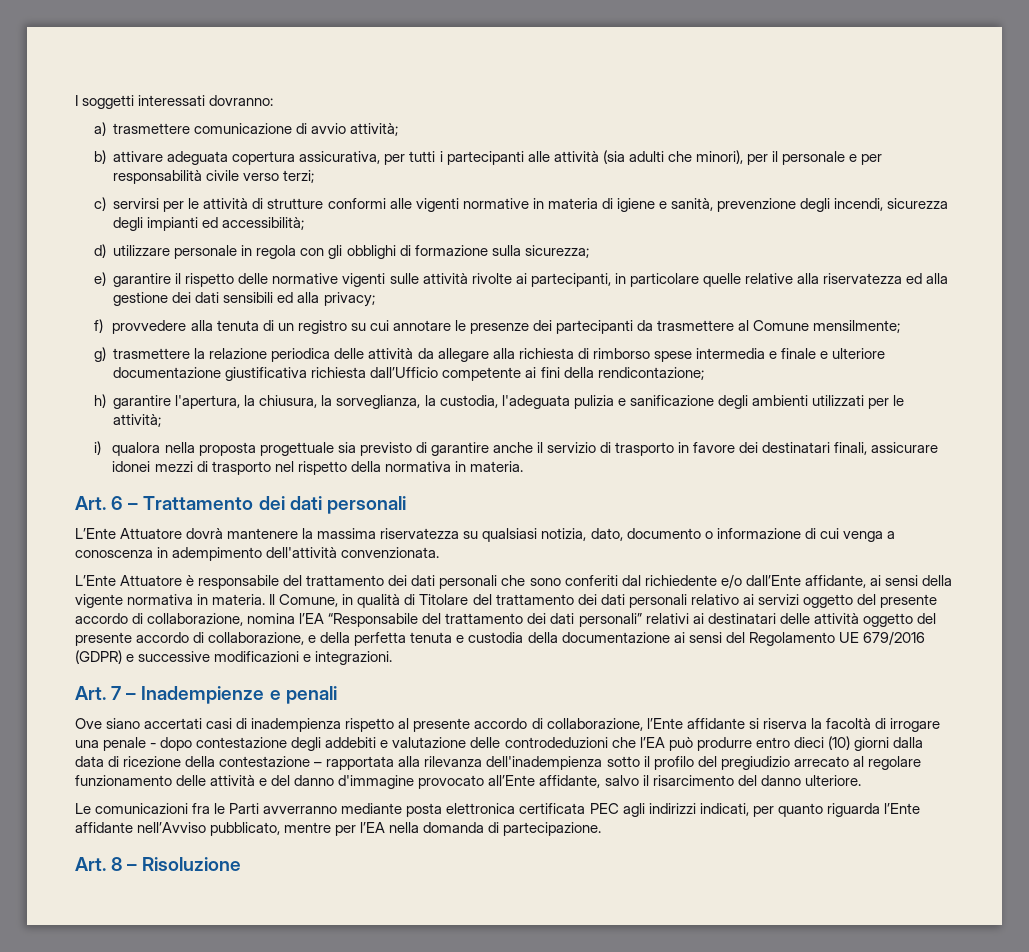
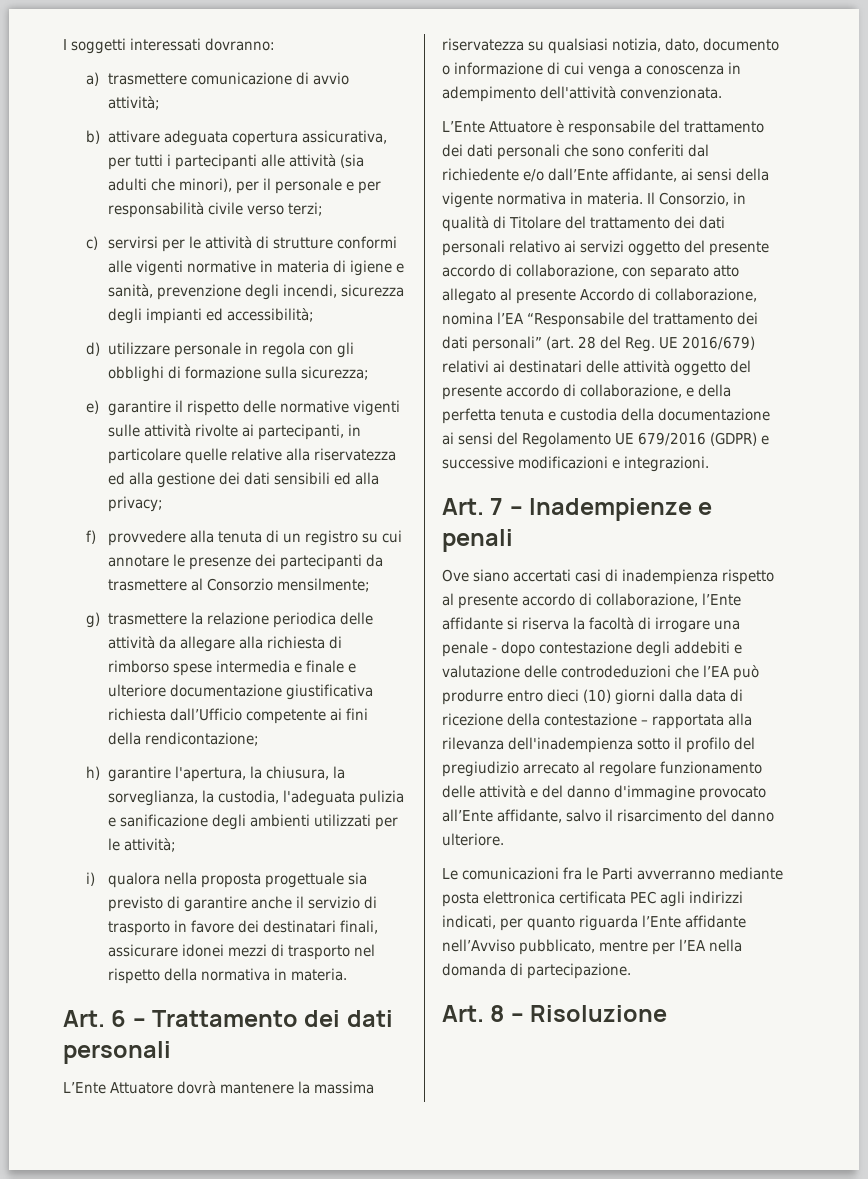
[753,320,810,331] Comune -> [207,578,274,591] Consorzio
[279,594,339,607] Comune, -> [659,192,730,206] Consorzio,
(244, 619) none -> [622,265,740,280] [442,288,758,304] con separato atto allegato al presente Accordo di collaborazione,
(642, 620) none -> [546,336,756,352] (art. 28 del Reg. UE 2016/679)

